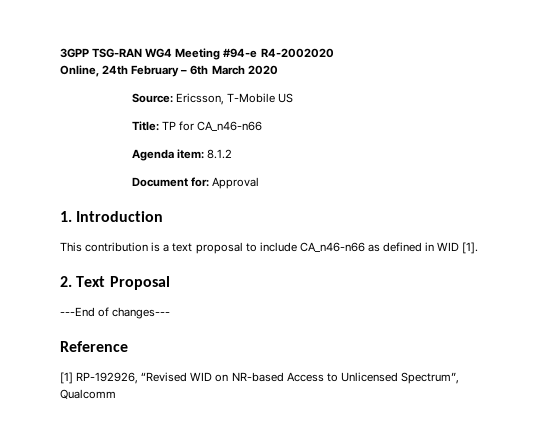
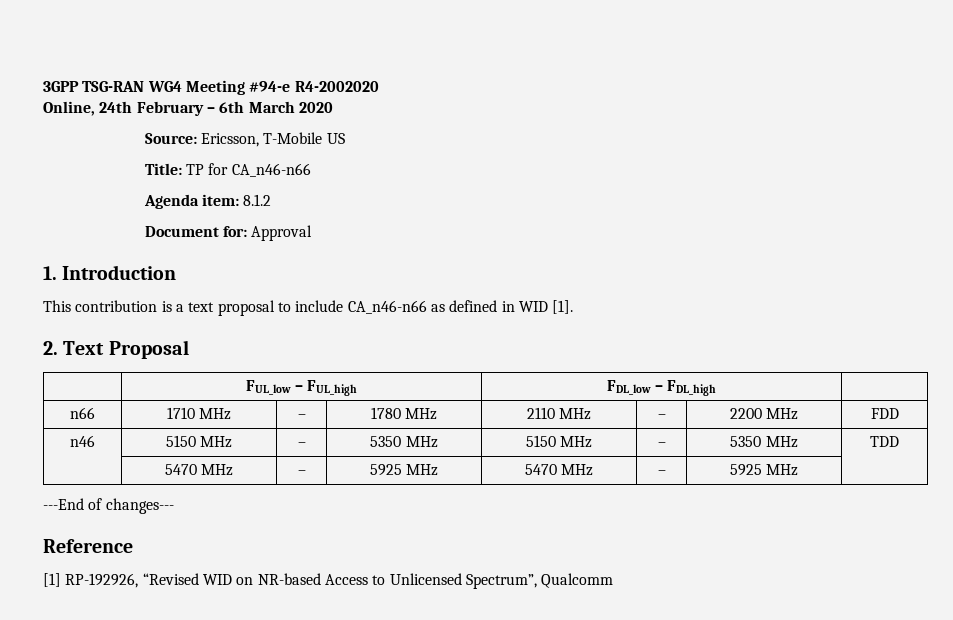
(170, 283) none -> [245,380,358,396] [606,380,717,396] [70,407,95,419] [166,407,232,420] [297,414,306,419] [370,407,438,420] [526,407,592,420] [657,414,666,419] [729,408,799,420] [870,408,899,419] [70,435,95,447] [165,435,233,448] [297,442,306,447] [370,436,438,448] [525,435,593,448] [657,442,666,447] [730,436,798,448] [870,436,899,447] [164,464,234,476] [297,470,306,475] [369,464,439,476] [524,464,594,476] [657,470,666,475] [729,464,799,476] // | FUL_low – FUL_high | FDL_low – FDL_high | // n66 | 1710 MHz | – | 1780 MHz | 2110 MHz | – | 2200 MHz | FDD // n46 | 5150 MHz | – | 5350 MHz | 5150 MHz | – | 5350 MHz | TDD // | 5470 MHz | – | 5925 MHz | 5470 MHz | – | 5925 MHz |

